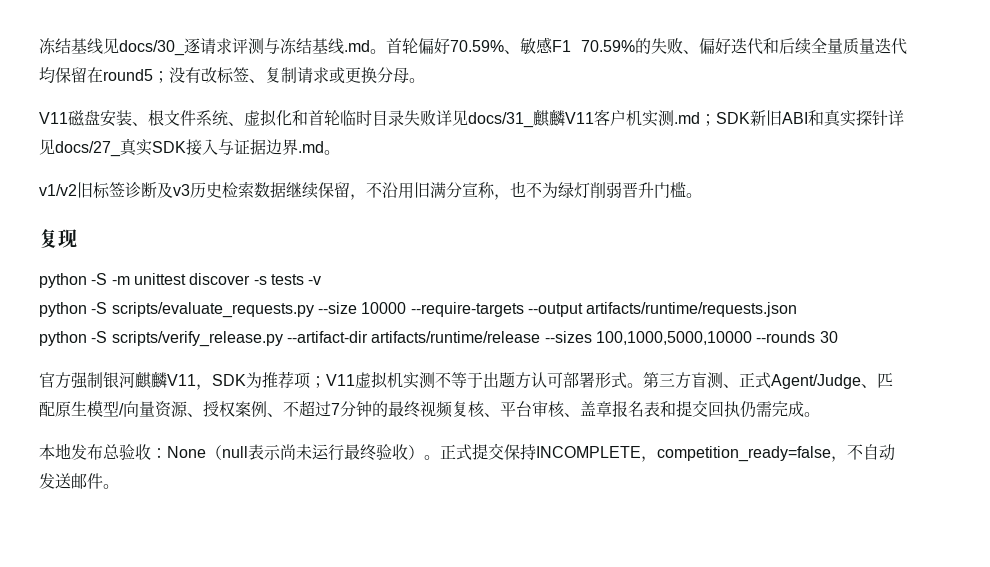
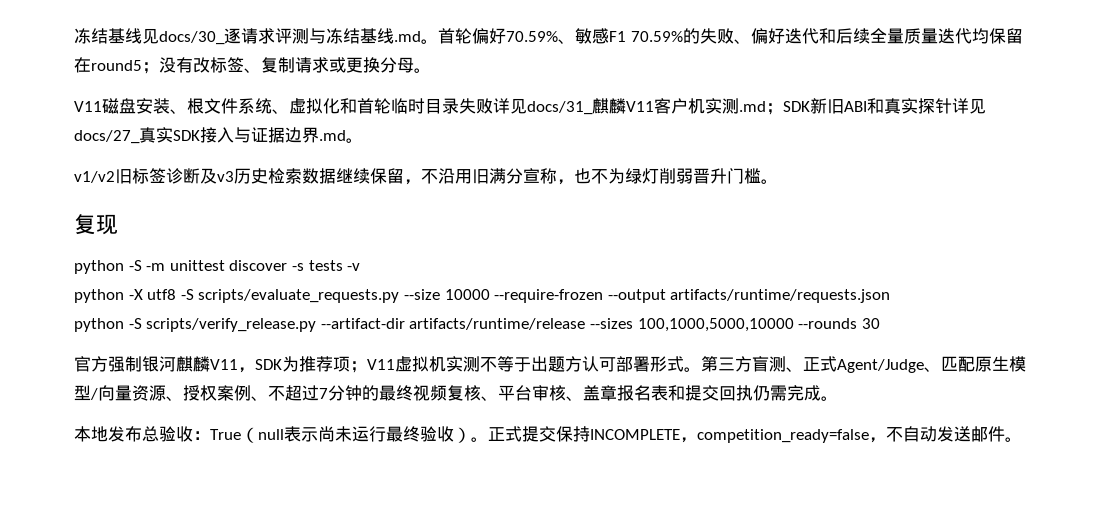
(87, 309) none -> [128,289,177,300] -X utf8
[410,302,524,317] --require-targets -> [494,289,604,303] --require-frozen
[151,446,206,458] ：None -> [193,429,241,440] ：True

